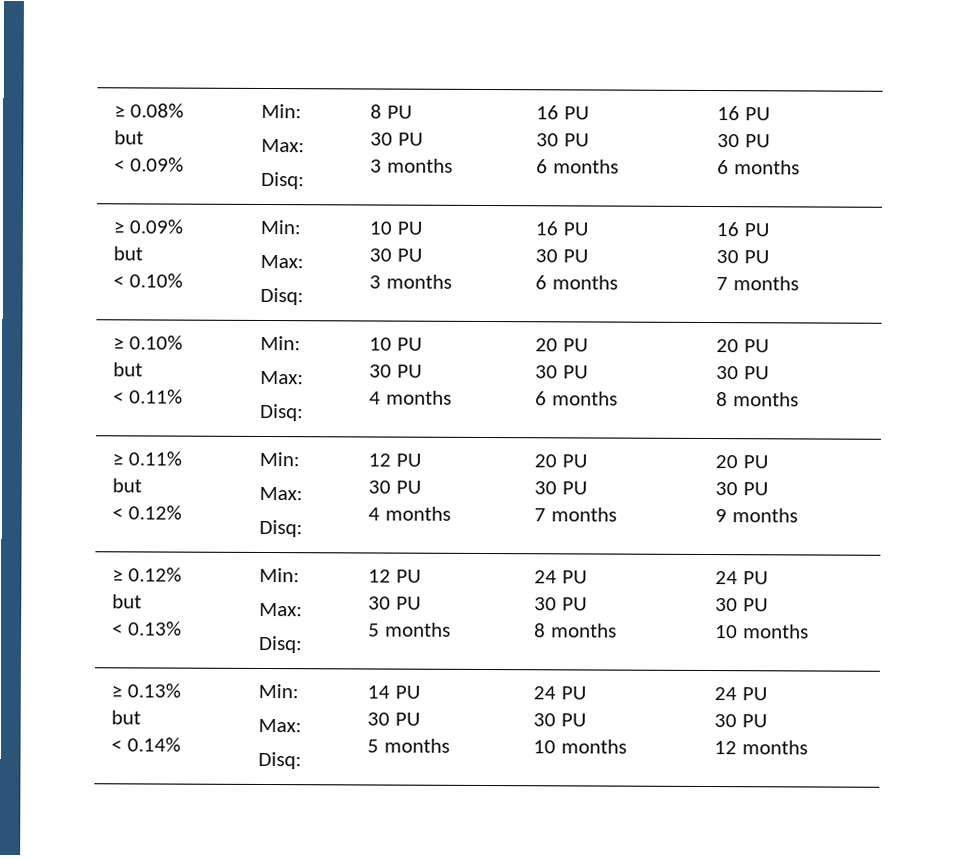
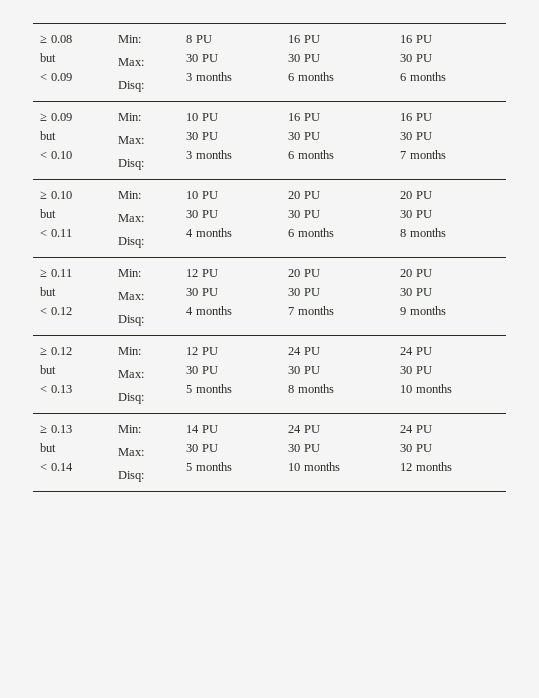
[114,103,184,118] [114,130,145,145] [114,157,184,172] ≥ 0.08% // but // < 0.09% -> [40,35,72,43] [40,53,57,62] [40,73,72,81] ≥ 0.08 // but // < 0.09
[128,219,183,234] [113,246,144,261] [113,273,183,288] 0.09% // but // < 0.10% -> [50,113,72,121] [40,131,57,140] [40,151,72,159] 0.09 // but // < 0.10
[128,335,183,350] [113,362,144,377] [113,389,183,404] 0.10% // but // < 0.11% -> [50,191,72,199] [40,209,57,218] [40,229,72,237] 0.10 // but // < 0.11
[127,451,182,466] [112,478,143,493] [112,505,182,520] 0.11% // but // < 0.12% -> [50,269,72,277] [40,287,57,296] [40,307,72,315] 0.11 // but // < 0.12
[127,567,182,582] [112,594,143,609] [112,621,182,636] 0.12% // but // < 0.13% -> [50,347,72,355] [40,365,57,374] [40,385,72,393] 0.12 // but // < 0.13
[126,683,181,698] [111,710,142,725] [111,737,181,752] 0.13% // but // < 0.14% -> [50,425,72,433] [40,443,57,452] [40,463,73,471] 0.13 // but // < 0.14

